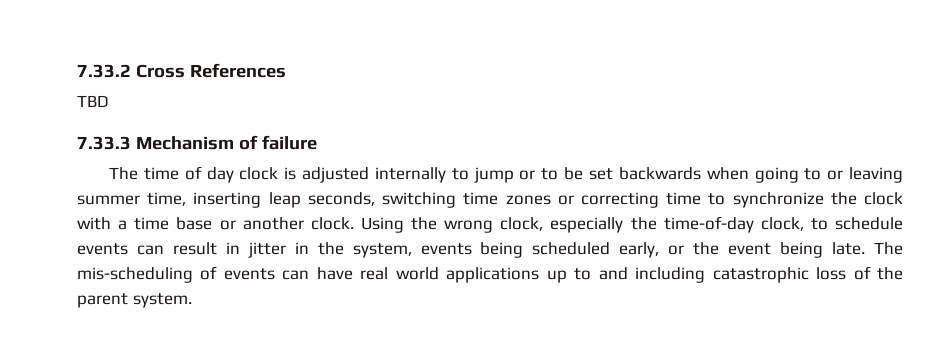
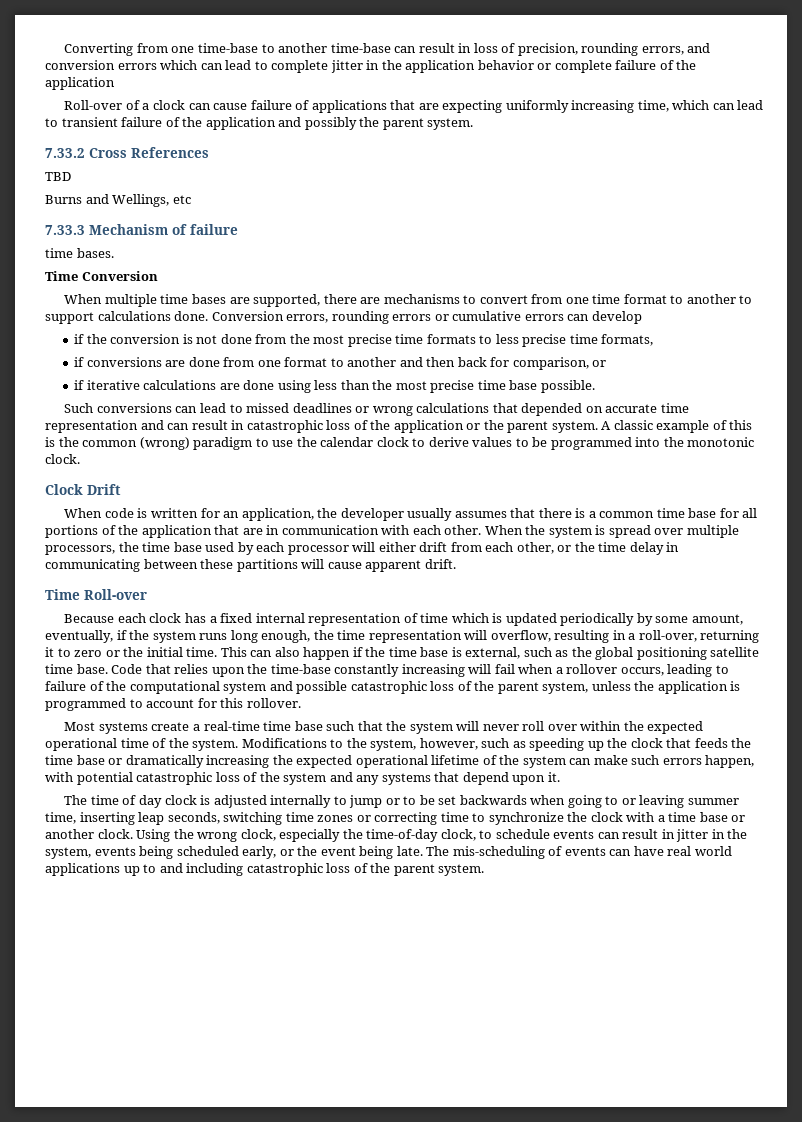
(77, 71) none -> [64,43,711,56] [45,60,697,73] [45,77,115,90] [64,100,764,113] [45,117,474,130] Converting from one time-base to another time-base can result in loss of precision, rounding errors, and conversion errors which can lead to complete jitter in the application behavior or complete failure of the application // Roll-over of a clock can cause failure of applications that are expecting uniformly increasing time, which can lead to transient failure of the application and possibly the parent system. //
(109, 101) none -> [45,194,191,207] // Burns and Wellings, etc
(317, 142) none -> [45,248,114,258] [45,271,158,281] [64,294,753,307] [45,311,642,324] [74,334,654,347] [74,357,607,370] [74,380,595,393] [64,403,689,416] [45,420,753,433] [45,437,755,450] [45,454,80,464] [45,484,121,495] [64,508,758,521] [45,525,739,538] [45,542,680,555] [45,559,456,572] [45,589,147,600] [64,613,743,626] [45,630,760,643] [45,647,760,660] [45,664,729,677] [45,681,741,694] [45,698,301,711] [64,721,704,734] [45,738,752,751] [45,755,755,768] [45,772,560,785] // time bases. // Time Conversion // When multiple time bases are supported, there are mechanisms to convert from one time format to another to support calculations done. Conversion errors, rounding errors or cumulative errors can develop // if the conversion is not done from the most precise time formats to less precise time formats, // if conversions are done from one format to another and then back for comparison, or // if iterative calculations are done using less than the most precise time base possible. // Such conversions can lead to missed deadlines or wrong calculations that depended on accurate time representation and can result in catastrophic loss of the application or the parent system. A classic example of this is the common (wrong) paradigm to use the calendar clock to derive values to be programmed into the monotonic clock. // Clock Drift // When code is written for an application, the developer usually assumes that there is a common time base for all portions of the application that are in communication with each other. When the system is spread over multiple processors, the time base used by each processor will either drift from each other, or the time delay in communicating between these partitions will cause apparent drift. // Time Roll-over // Because each clock has a fixed internal representation of time which is updated periodically by some amount, eventually, if the system runs long enough, the time representation will overflow, resulting in a roll-over, returning it to zero or the initial time. This can also happen if the time base is external, such as the global positioning satellite time base. Code that relies upon the time-base constantly increasing will fail when a rollover occurs, leading to failure of the computational system and possible catastrophic loss of the parent system, unless the application is programmed to account for this rollover. // Most systems create a real-time time base such that the system will never roll over within the expected operational time of the system. Modifications to the system, however, such as speeding up the clock that feeds the time base or dramatically increasing the expected operational lifetime of the system can make such errors happen, with potential catastrophic loss of the system and any systems that depend upon it.

